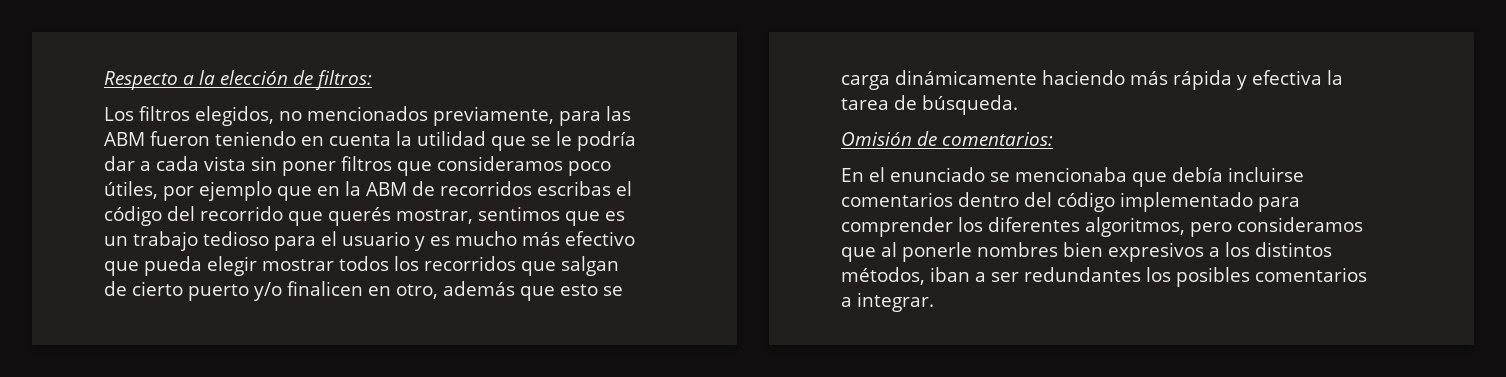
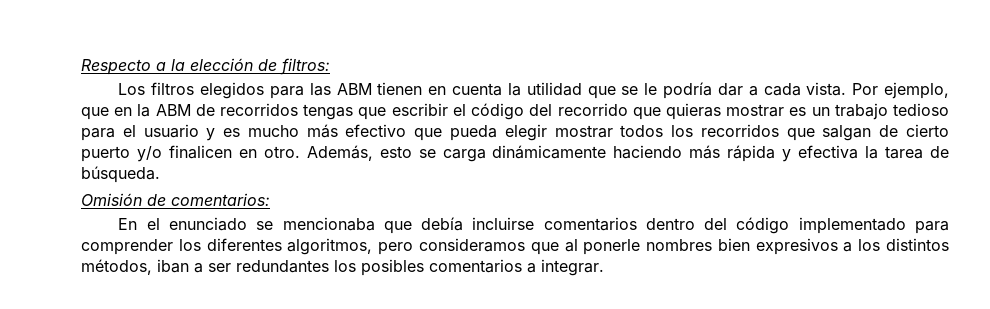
[195,106,554,126] elegidos, no mencionados previamente, -> [200,82,265,99] elegidos
[150,131,296,146] fueron teniendo -> [377,82,423,95] tienen
[204,156,611,176] [104,181,272,201] vista sin poner filtros que consideramos poco útiles, por ejemplo -> [806,82,950,99] vista. Por ejemplo,
[537,181,611,196] escribas -> [303,103,448,120] tengas que escribir
[328,206,600,226] querés mostrar, sentimos que -> [665,103,785,120] quieras mostrar
[396,281,555,301] otro, además que -> [263,145,373,161] otro. Además,

